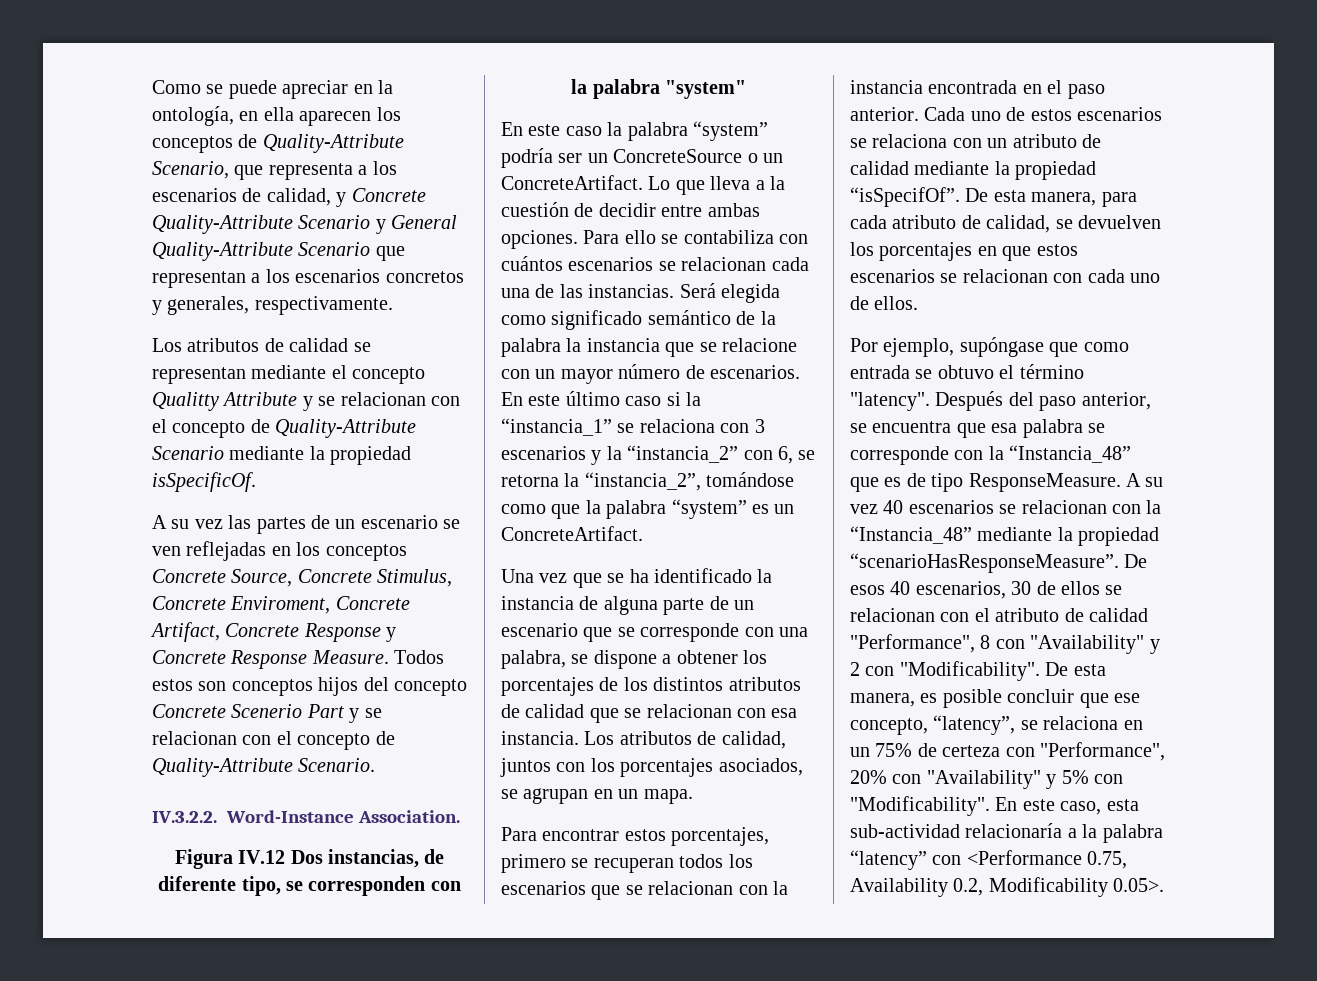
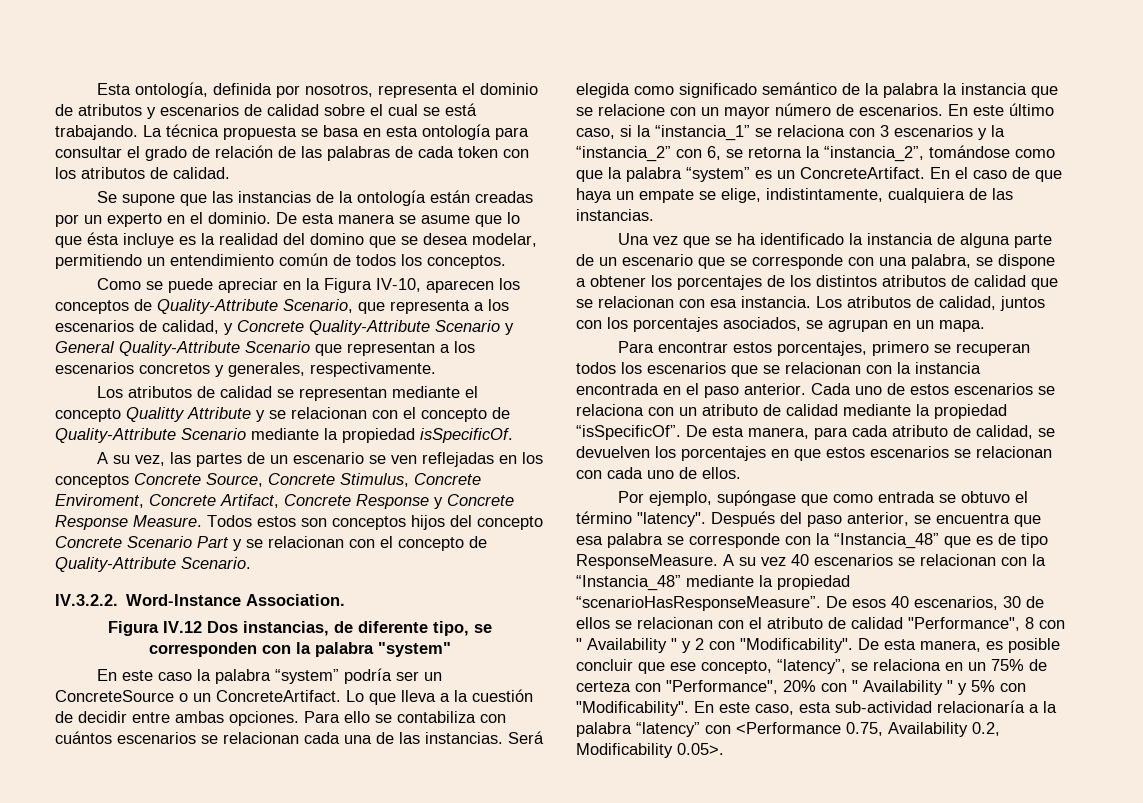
(152, 87) none -> [97,82,539,98] [55,103,477,119] [55,124,529,140] [55,145,529,161] [55,167,230,179] [97,190,534,206] [55,212,520,227] [55,232,537,248] [55,253,506,269] Esta ontología, definida por nosotros, representa el dominio de atributos y escenarios de calidad sobre el cual se está trabajando. La técnica propuesta se basa en esta ontología para consultar el grado de relación de las palabras de cada token con los atributos de calidad. // Se supone que las instancias de la ontología están creadas por un experto en el dominio. De esta manera se asume que lo que ésta incluye es la realidad del domino que se desea modelar, permitiendo un entendimiento común de todos los conceptos. //
[152,106,294,126] ontología, en ella -> [324,278,422,293] Figura IV-10,
[194,519,223,529] vez -> [135,455,166,466] vez,
[231,704,303,718] Scenerio -> [127,536,192,548] Scenario
[625,396,662,406] caso -> [576,128,615,139] caso,
(643, 533) none -> [930,167,1062,182] [576,188,1013,203] [576,209,654,221] En el caso de que haya un empate se elige, indistintamente, cualquiera de las instancias.
[850,187,960,207] “isSpecifOf”. -> [576,425,681,440] “isSpecificOf”.
[1030,635,1145,654] "Availability" -> [576,638,677,653] " Availability "
[926,770,1041,789] "Availability" -> [852,680,953,695] " Availability "

